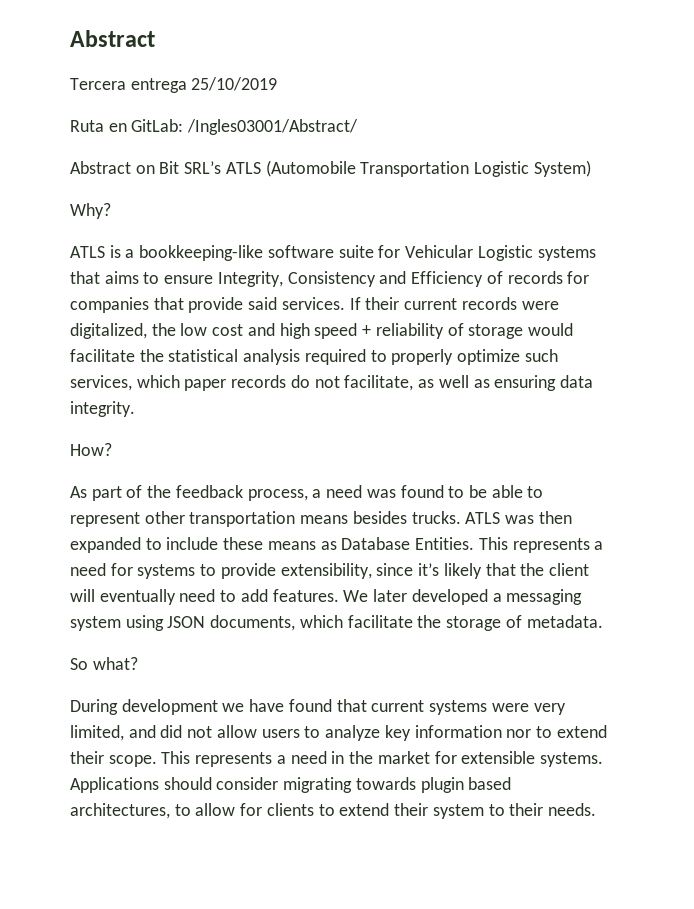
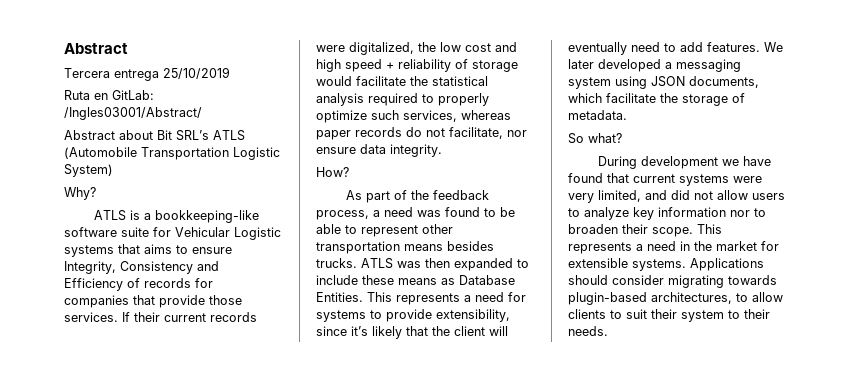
[135,165,155,174] on -> [119,130,153,140] about
[248,297,278,310] said -> [209,295,242,305] those
[136,375,180,388] which -> [461,110,511,120] whereas
[418,375,557,391] as well as ensuring -> [507,130,527,137] [316,147,356,154] nor ensure
[556,725,607,738] extend -> [568,224,618,234] broaden
[420,777,512,793] plugin based -> [568,292,647,305] plugin-based
[240,803,263,816] for -> (783, 297) none
[339,803,390,816] extend -> [626,309,647,319] suit

